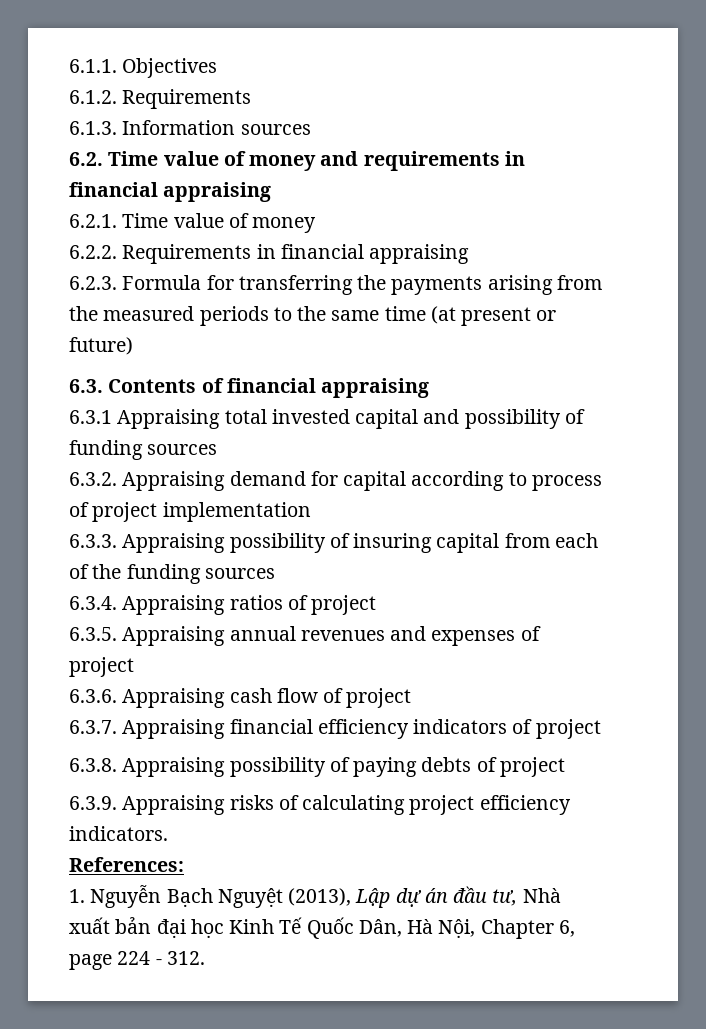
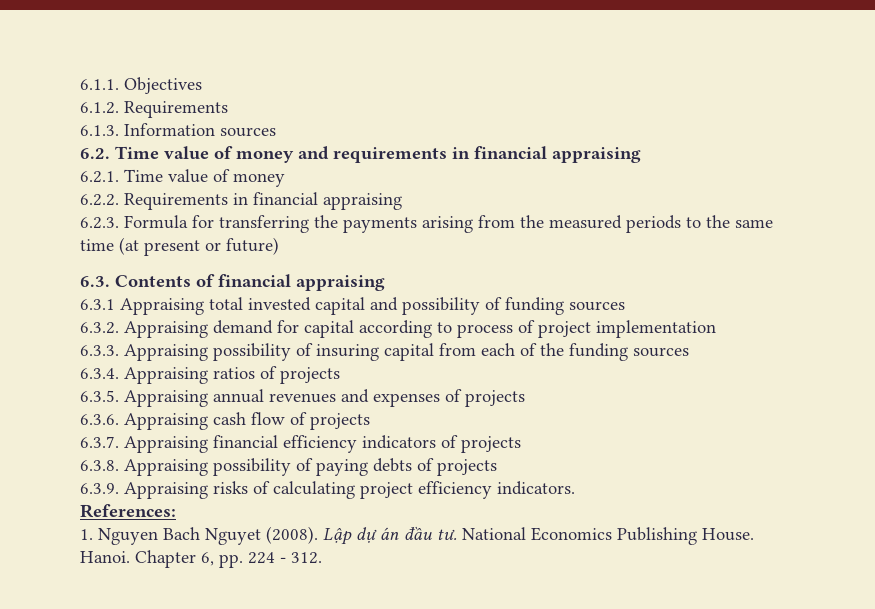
[311,595,377,615] project -> [280,367,340,384] projects
[69,657,134,677] project -> [465,390,525,407] projects
[346,688,412,708] project -> [310,413,370,430] projects
[535,719,601,739] project -> [461,436,521,453] projects
[499,757,565,777] project -> [437,459,497,476] projects
[90,885,561,908] [69,917,476,939] Nguyễn Bạch Nguyệt (2013), Lập dự án đầu tư, Nhà xuất bản đại học Kinh Tế Quốc Dân, Hà Nội, -> [98,526,754,545] [80,551,130,563] Nguyen Bach Nguyet (2008). Lập dự án đầu tư. National Economics Publishing House. Hanoi.
[69,954,112,970] page -> [219,554,243,568] pp.

